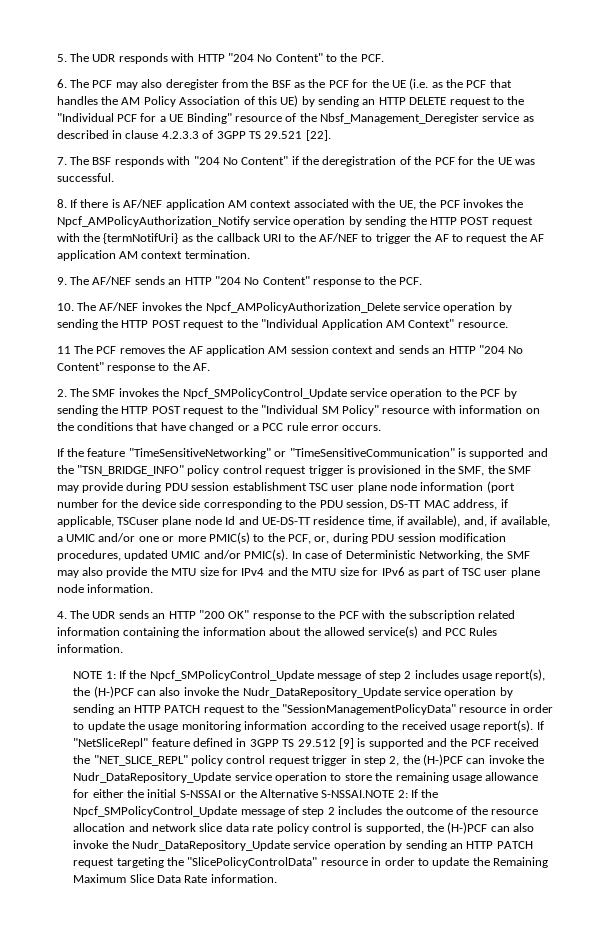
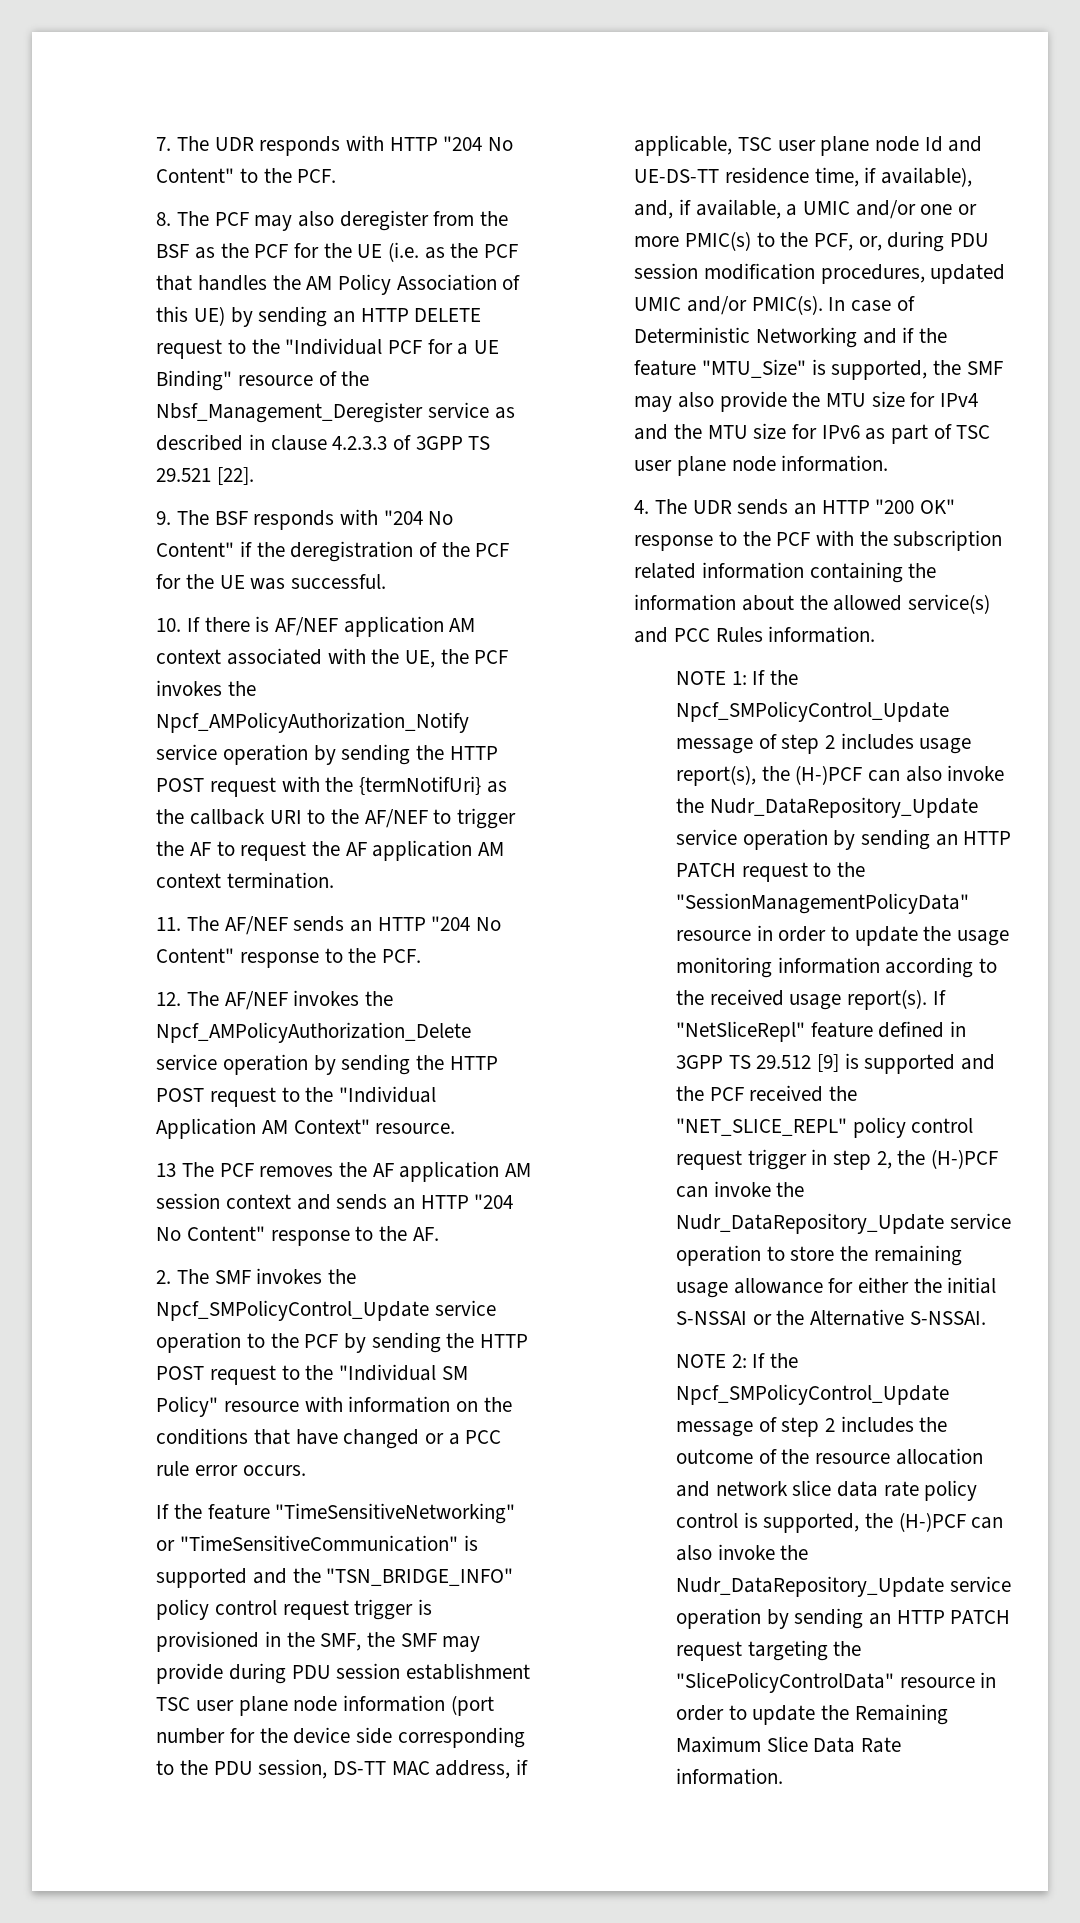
[56,54,67,62] 5. -> [156,137,172,151] 7.
[56,79,67,88] 6. -> [156,212,172,226] 8.
[56,157,67,165] 7. -> [156,511,172,525] 9.
[56,199,67,208] 8. -> [156,618,182,632] 10.
[56,277,67,285] 9. -> [156,917,182,931] 11.
[56,303,74,311] 10. -> [156,992,182,1006] 12.
[56,346,71,354] 11 -> [156,1163,177,1177] 13
[117,517,160,525] TSCuser -> [738,137,816,151] TSC user
[419,550,484,561] Networking, -> [756,327,948,348] [634,359,928,380] Networking and if the feature "MTU_Size" is supported,
[321,790,395,798] S-NSSAI.NOTE -> [909,1311,986,1325] [675,1354,726,1368] S-NSSAI. // NOTE

